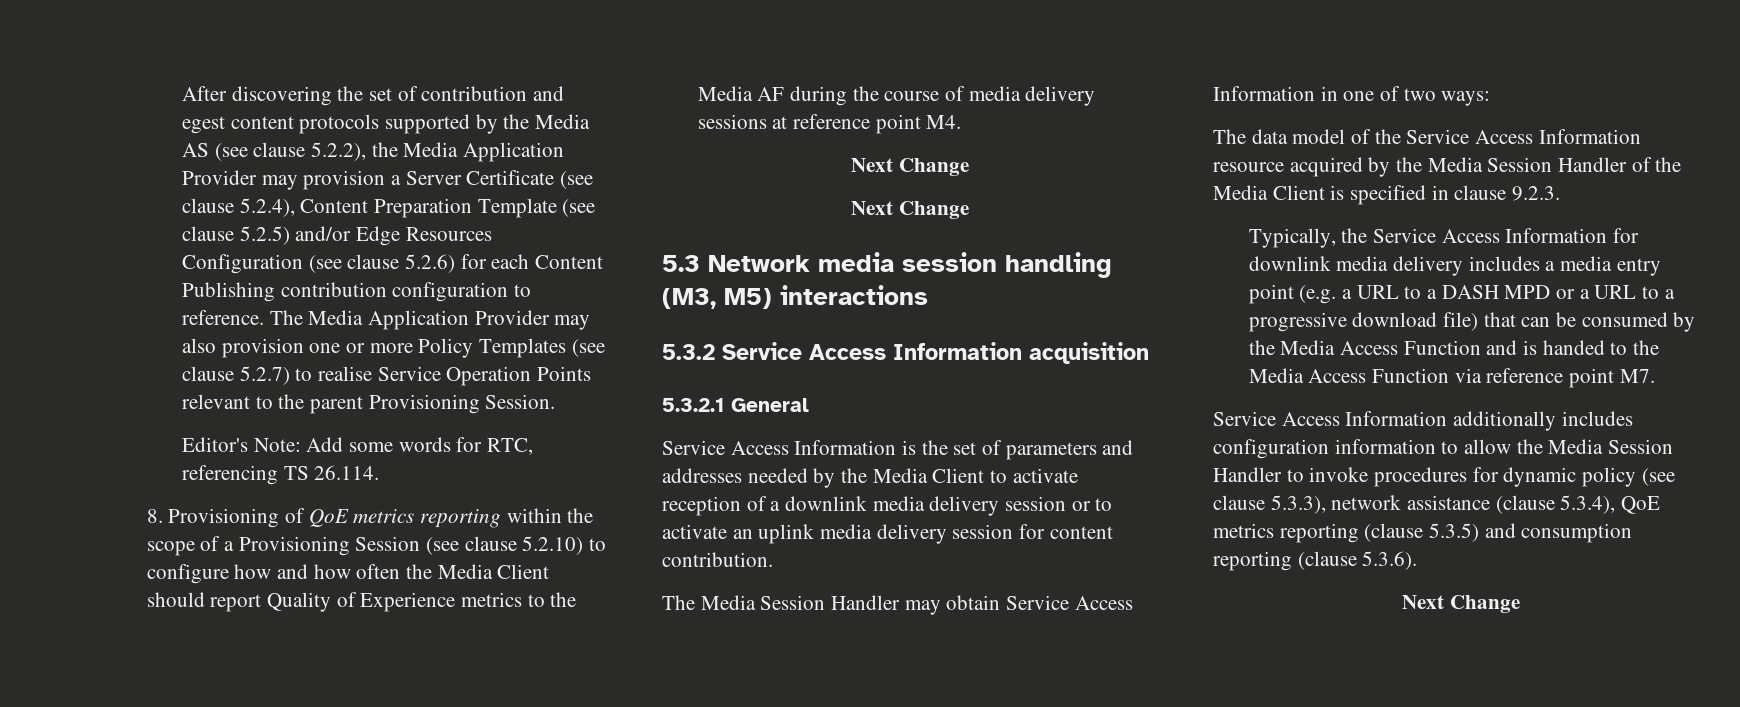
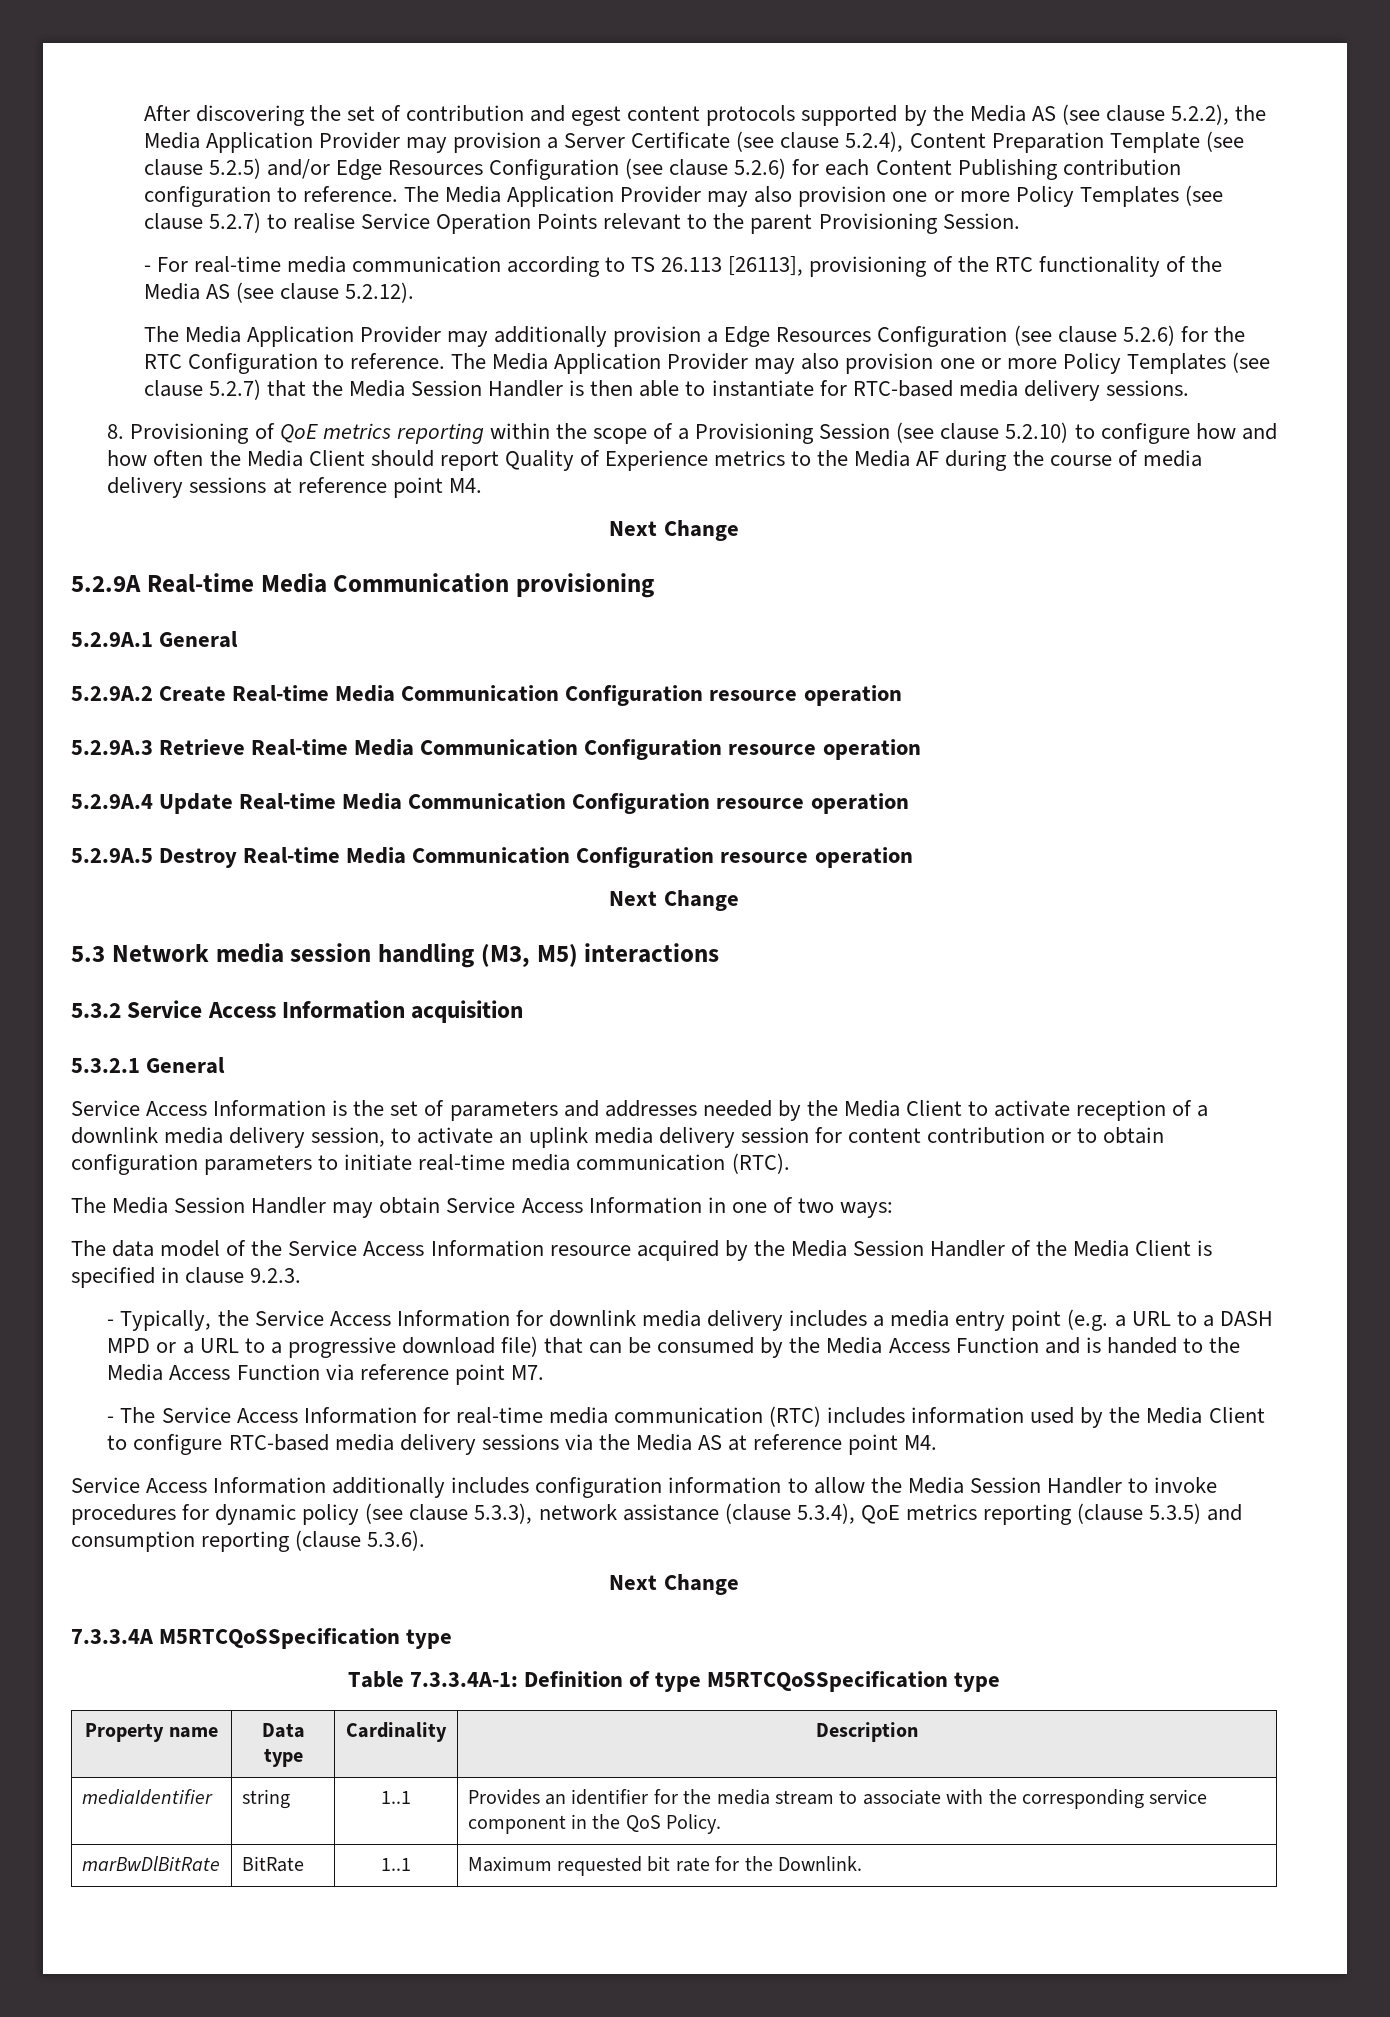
[182,437,534,455] [182,465,380,485] Editor's Note: Add some words for RTC, referencing TS 26.114. -> [143,256,1222,277] [143,282,414,303] [143,325,1245,347] [143,352,1270,374] [143,379,1189,401] - For real-time media communication according to TS 26.113 [26113], provisioning of the RTC functionality of the Media AS (see clause 5.2.12). // The Media Application Provider may additionally provision a Edge Resources Configuration (see clause 5.2.6) for the RTC Configuration to reference. The Media Application Provider may also provision one or more Policy Templates (see clause 5.2.7) that the Media Session Handler is then able to instantiate for RTC-based media delivery sessions.
(969, 167) none -> [71,573,654,598] [71,631,239,648] [71,685,902,706] [71,739,921,760] [71,793,909,814] [71,847,913,868] // 5.2.9A Real-time Media Communication provisioning // 5.2.9A.1 General // 5.2.9A.2 Create Real-time Media Communication Configuration resource operation // 5.2.9A.3 Retrieve Real-time Media Communication Configuration resource operation // 5.2.9A.4 Update Real-time Media Communication Configuration resource operation // 5.2.9A.5 Destroy Real-time Media Communication Configuration resource operation
[1005,496,1091,511] session or -> [311,1127,386,1147] session,
[662,552,773,567] contribution. -> [926,1127,1165,1144] [71,1153,790,1175] contribution or to obtain configuration parameters to initiate real-time media communication (RTC).
(1561, 193) none -> [107,1319,115,1326] -
(1655, 376) none -> [107,1406,1265,1428] [107,1434,938,1455] // - The Service Access Information for real-time media communication (RTC) includes information used by the Media Client to configure RTC-based media delivery sessions via the Media AS at reference point M4.
(1520, 604) none -> [71,1628,453,1649] [347,1671,1001,1692] [85,1723,218,1742] [261,1723,305,1738] [263,1748,303,1767] [346,1722,447,1742] [816,1722,918,1742] [81,1789,213,1805] [241,1789,290,1809] [381,1791,411,1804] [467,1789,1208,1809] [467,1814,722,1834] [81,1856,220,1871] [241,1856,304,1872] [381,1858,411,1871] [467,1856,862,1876] // 7.3.3.4A M5RTCQoSSpecification type // Table 7.3.3.4A-1: Definition of type M5RTCQoSSpecification type // Property name | Data type | Cardinality | Description // mediaIdentifier | string | 1..1 | Provides an identifier for the media stream to associate with the corresponding service component in the QoS Policy. // marBwDlBitRate | BitRate | 1..1 | Maximum requested bit rate for the Downlink.

